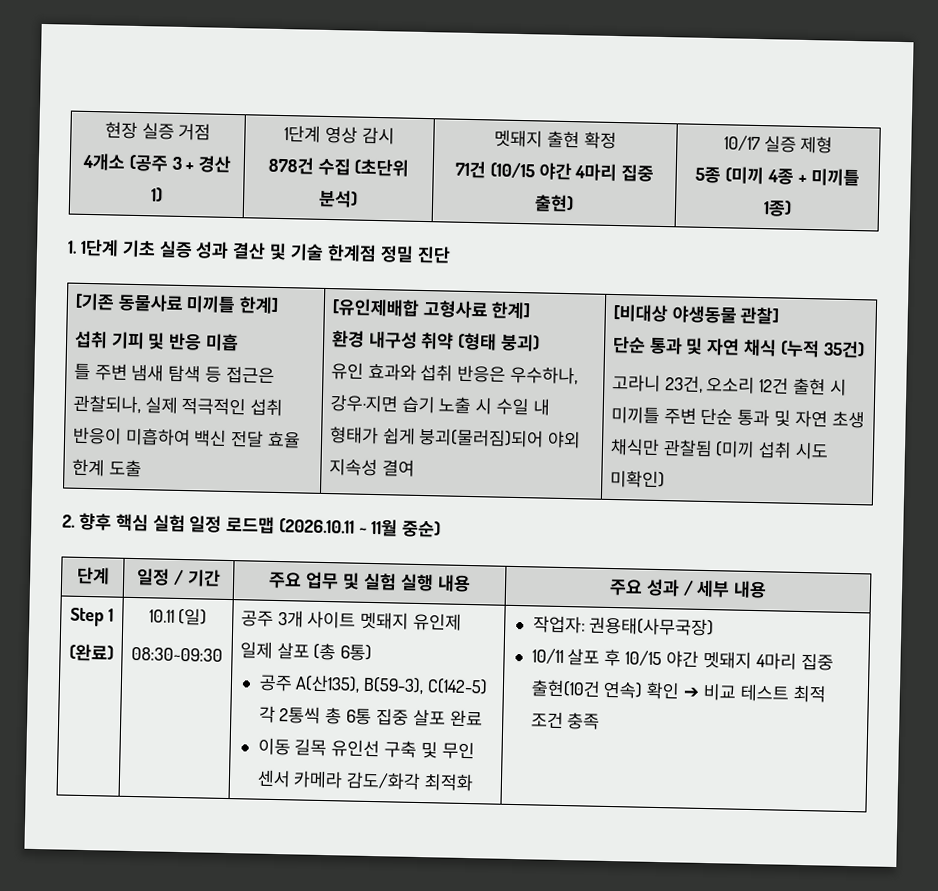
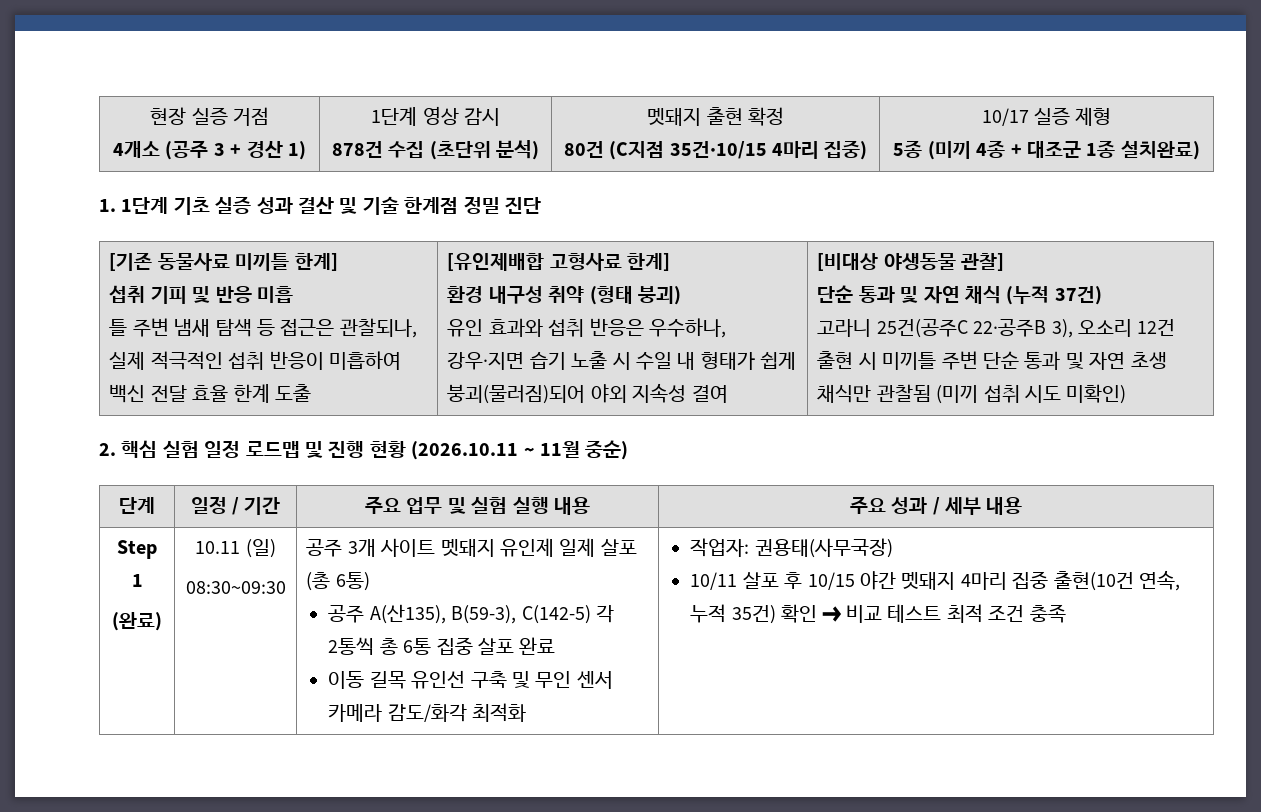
[454,160,655,182] [534,194,574,213] 71건 (10/15 야간 4마리 집중 출현) -> [563,140,868,160] 80건 (C지점 35건·10/15 4마리 집중)
[810,168,860,187] [762,200,792,217] 미끼틀 1종) -> [1026,140,1200,160] 대조군 1종 설치완료)
[822,340,865,359] 35건) -> [1054,286,1102,305] 37건)
[664,375,703,393] 23건, -> [876,319,1073,338] 25건(공주C 22·공주B 3),
[78,512,112,531] 향후 -> (116, 449) none
(276, 524) none -> [305,441,406,458] 및 진행 현황
[603,680,644,699] 연속) -> [1139,570,1181,591] [690,604,776,624] 연속, 누적 35건)

